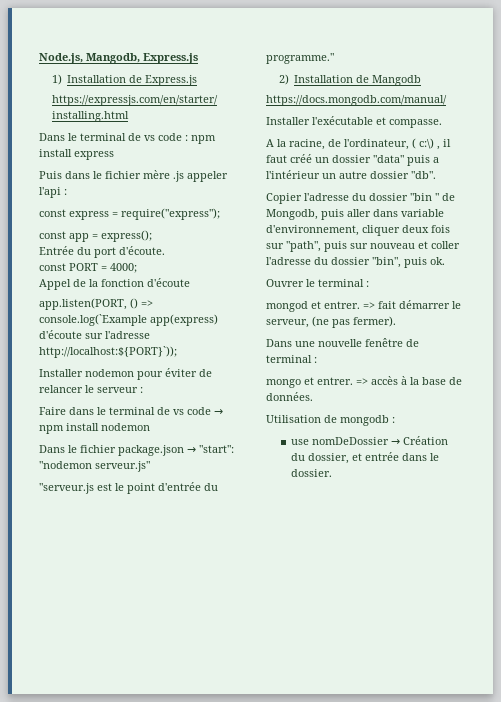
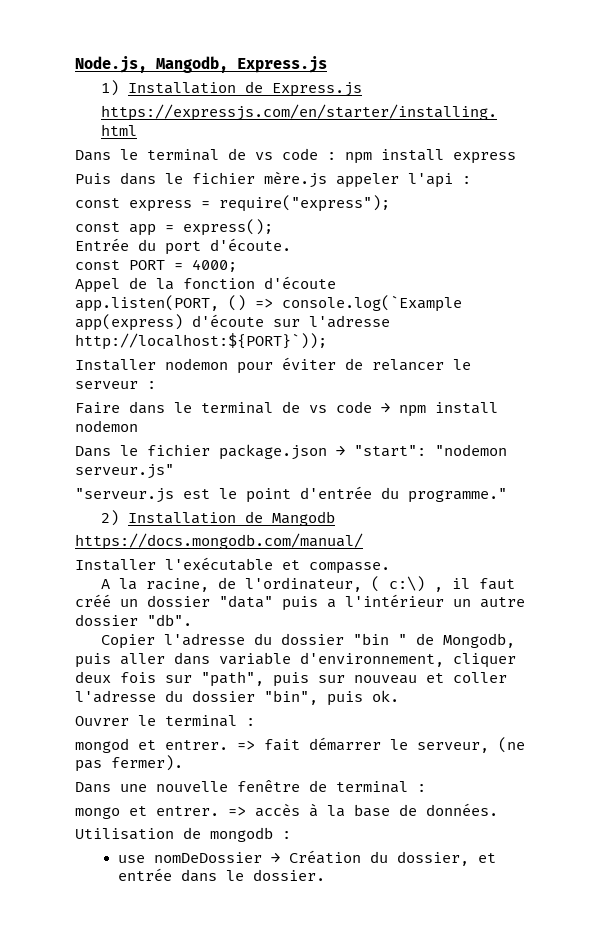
[143,170,184,182] mère .js -> [264,171,327,188] mère.js

